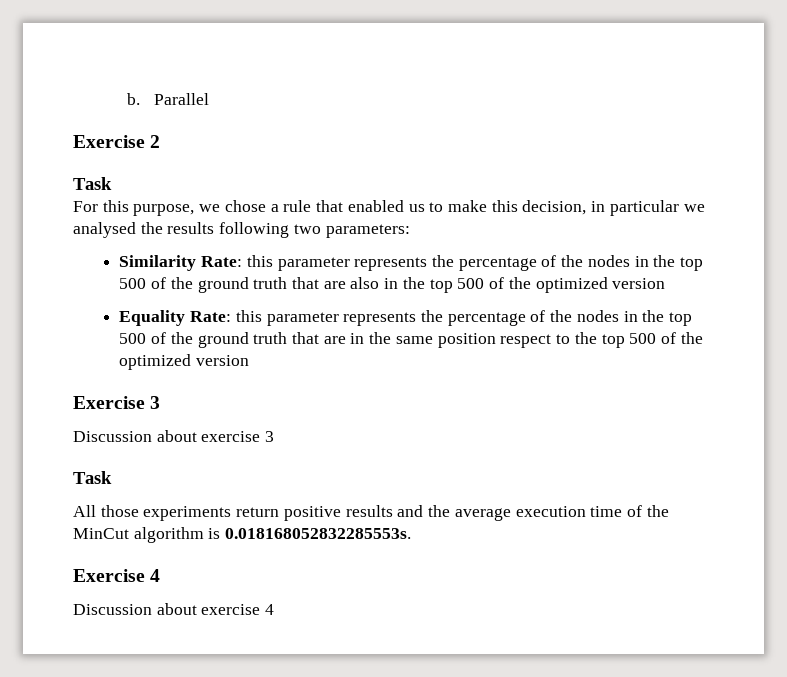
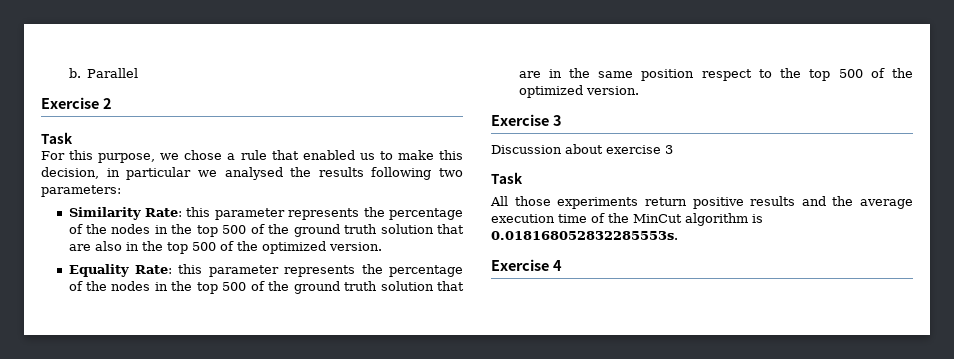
(288, 283) none -> [380,224,434,234] solution
[612,278,666,289] version -> [328,242,382,251] version.
(288, 338) none -> [380,281,434,291] solution
[196,355,250,366] version -> [585,86,639,95] version.
[73,603,275,615] // Discussion about exercise 4 -> (562, 265) none

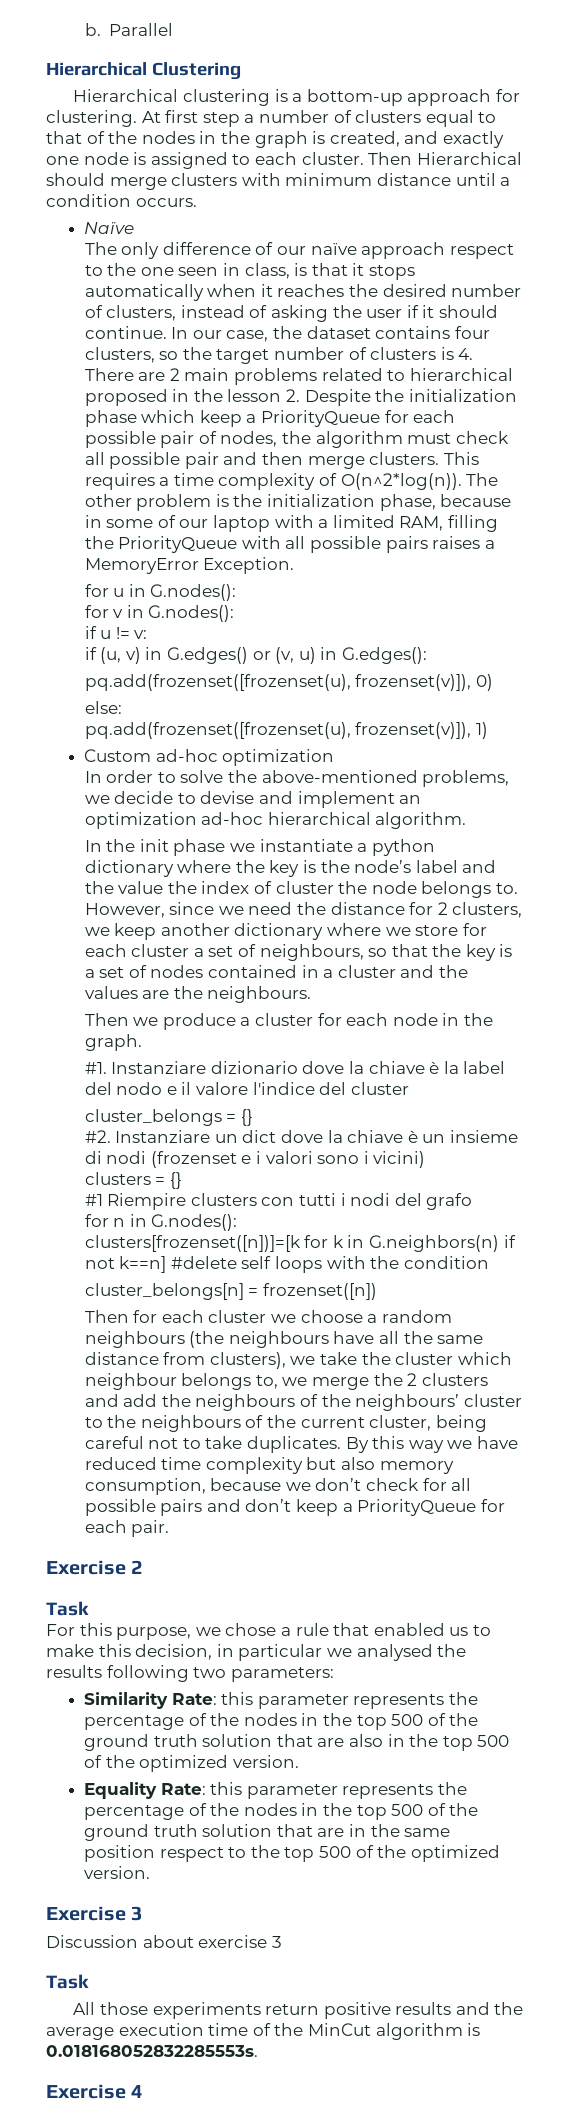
(138, 73) none -> [46,62,241,80] [73,89,520,106] [46,110,497,127] [46,131,504,148] [46,152,522,169] [46,173,511,190] [46,194,197,207] [83,222,134,234] [84,242,514,259] [84,263,415,280] [84,284,522,301] [84,305,498,322] [84,326,490,342] [84,347,474,364] [84,368,513,385] [84,389,517,406] [84,410,456,427] [84,431,509,448] [84,452,479,469] [84,473,499,490] [84,494,512,511] [84,515,498,532] [84,536,495,553] [84,557,295,574] [84,584,237,601] [84,605,235,622] [84,626,148,639] [84,647,427,664] [84,674,493,691] [84,701,122,714] [84,722,488,739] [83,749,335,766] [84,770,510,787] [84,791,422,808] [84,812,467,829] [84,839,435,856] [84,860,497,877] [84,881,518,898] [84,902,523,918] [84,923,487,940] [84,944,513,961] [84,965,468,978] [84,986,312,1003] [84,1013,493,1030] [84,1034,142,1051] [84,1061,506,1074] [84,1082,409,1095] [84,1109,253,1126] [84,1130,518,1143] [84,1151,426,1168] [84,1172,182,1189] [84,1193,473,1210] [84,1214,238,1231] [84,1235,516,1252] [84,1256,489,1273] [84,1283,377,1300] [84,1310,452,1323] [84,1331,484,1348] [84,1352,512,1369] [84,1373,488,1390] [84,1394,522,1411] [84,1415,487,1432] [84,1436,518,1453] [84,1457,454,1474] [84,1478,472,1495] [84,1499,505,1516] [84,1520,170,1537] // Hierarchical Clustering // Hierarchical clustering is a bottom-up approach for clustering. At first step a number of clusters equal to that of the nodes in the graph is created, and exactly one node is assigned to each cluster. Then Hierarchical should merge clusters with minimum distance until a condition occurs. // Naïve // The only difference of our naïve approach respect to the one seen in class, is that it stops automatically when it reaches the desired number of clusters, instead of asking the user if it should continue. In our case, the dataset contains four clusters, so the target number of clusters is 4. There are 2 main problems related to hierarchical proposed in the lesson 2. Despite the initialization phase which keep a PriorityQueue for each possible pair of nodes, the algorithm must check all possible pair and then merge clusters. This requires a time complexity of O(n^2*log(n)). The other problem is the initialization phase, because in some of our laptop with a limited RAM, filling the PriorityQueue with all possible pairs raises a MemoryError Exception. // for u in G.nodes(): // for v in G.nodes(): // if u != v: // if (u, v) in G.edges() or (v, u) in G.edges(): // pq.add(frozenset([frozenset(u), frozenset(v)]), 0) // else: // pq.add(frozenset([frozenset(u), frozenset(v)]), 1) // Custom ad-hoc optimization // In order to solve the above-mentioned problems, we decide to devise and implement an optimization ad-hoc hierarchical algorithm. // In the init phase we instantiate a python dictionary where the key is the node’s label and the value the index of cluster the node belongs to. However, since we need the distance for 2 clusters, we keep another dictionary where we store for each cluster a set of neighbours, so that the key is a set of nodes contained in a cluster and the values are the neighbours. // Then we produce a cluster for each node in the graph. // #1. Instanziare dizionario dove la chiave è la label del nodo e il valore l'indice del cluster // cluster_belongs = {} // #2. Instanziare un dict dove la chiave è un insieme di nodi (frozenset e i valori sono i vicini) // clusters = {} // #1 Riempire clusters con tutti i nodi del grafo // for n in G.nodes(): // clusters[frozenset([n])]=[k for k in G.neighbors(n) if not k==n] #delete self loops with the condition // cluster_belongs[n] = frozenset([n]) // Then for each cluster we choose a random neighbours (the neighbours have all the same distance from clusters), we take the cluster which neighbour belongs to, we merge the 2 clusters and add the neighbours of the neighbours’ cluster to the neighbours of the current cluster, being careful not to take duplicates. By this way we have reduced time complexity but also memory consumption, because we don’t check for all possible pairs and don’t keep a PriorityQueue for each pair.

